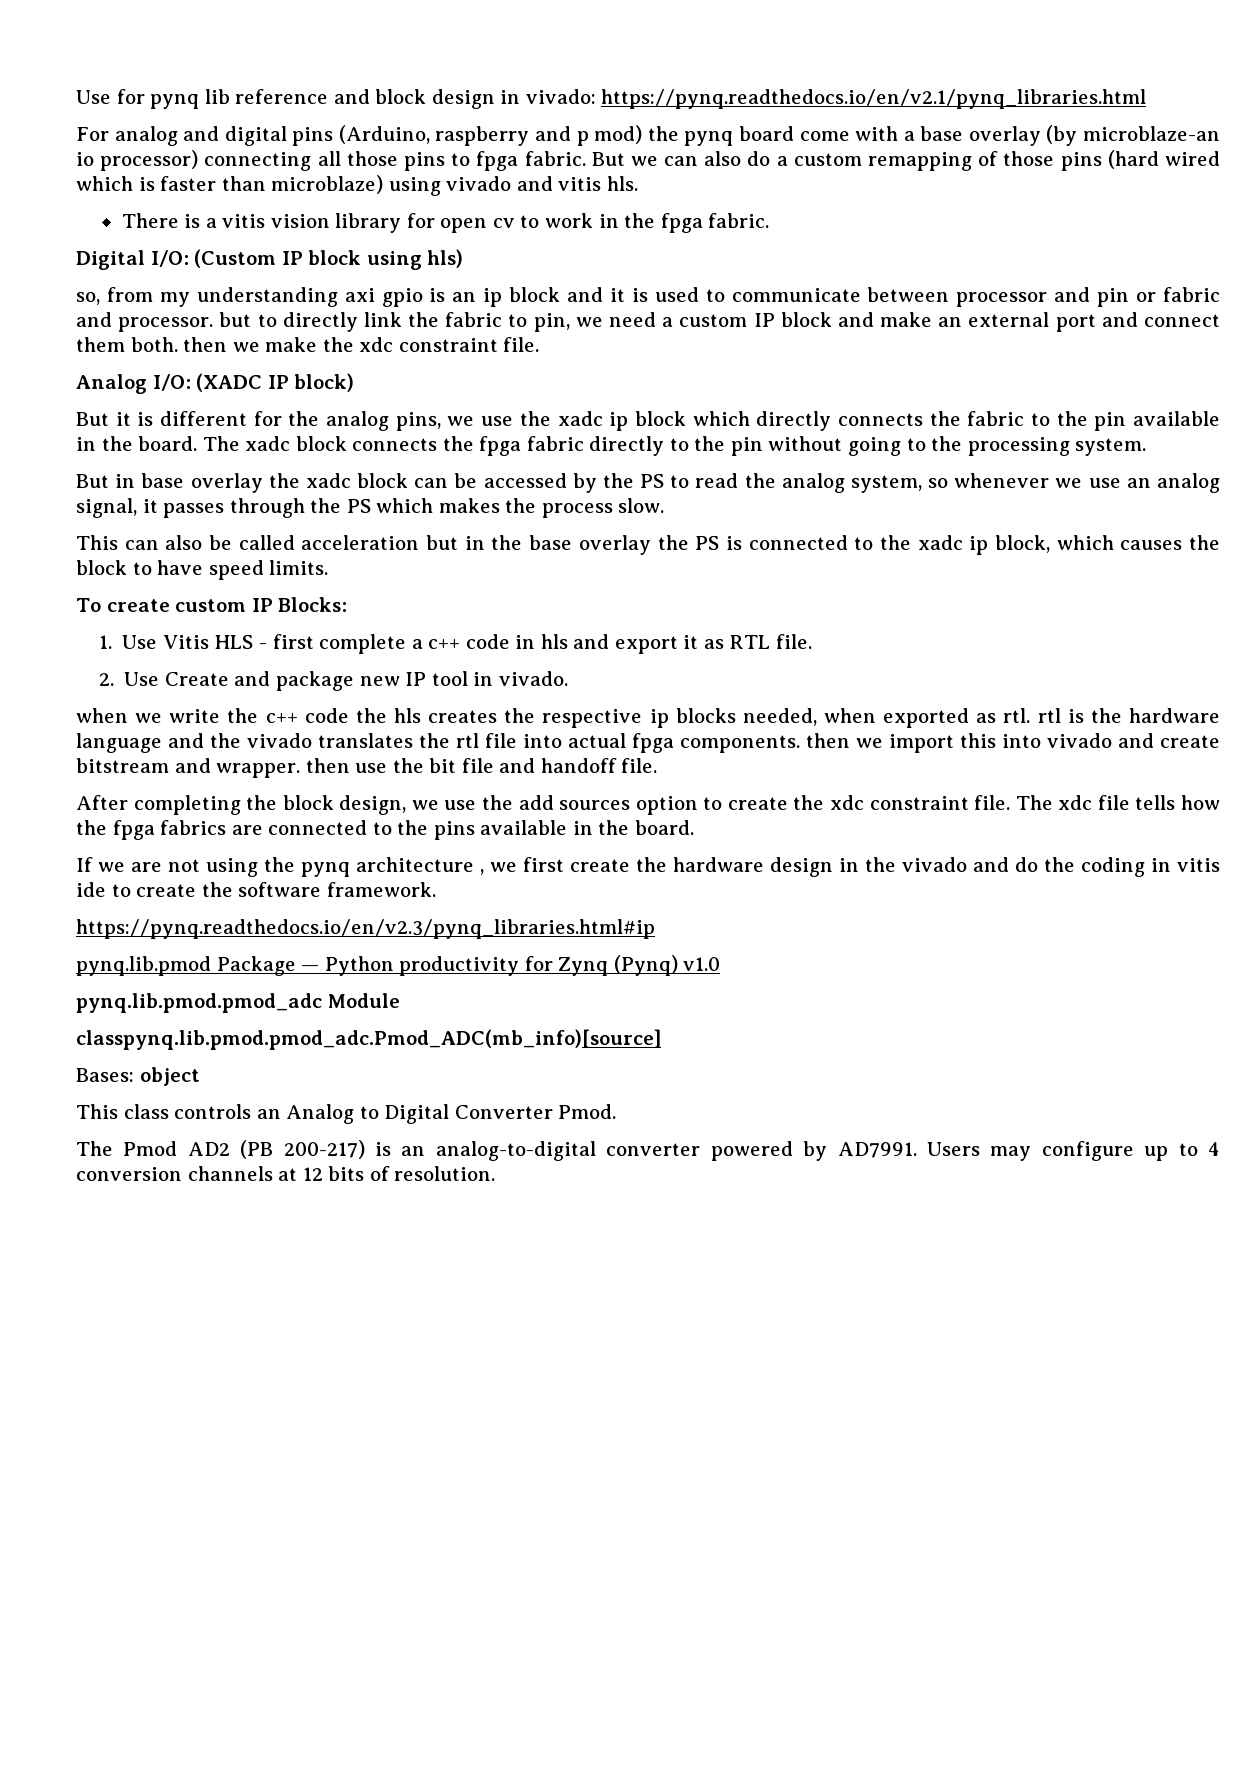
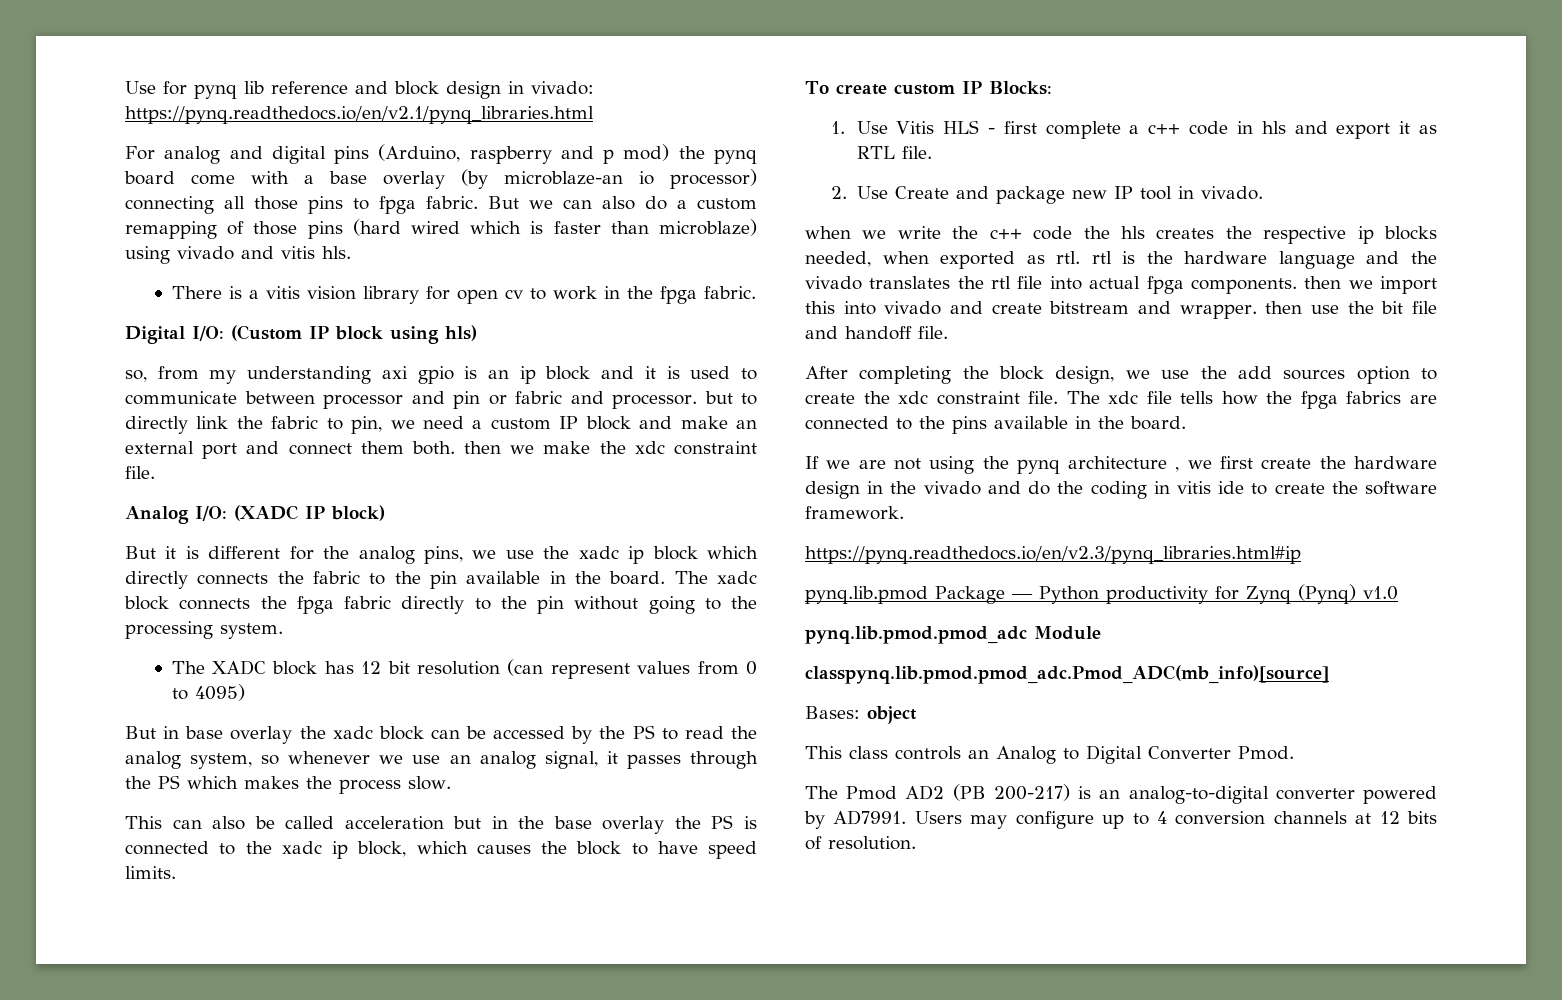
(1147, 447) none -> [171,659,757,679] [171,684,245,701] // The XADC block has 12 bit resolution (can represent values from 0 to 4095)

